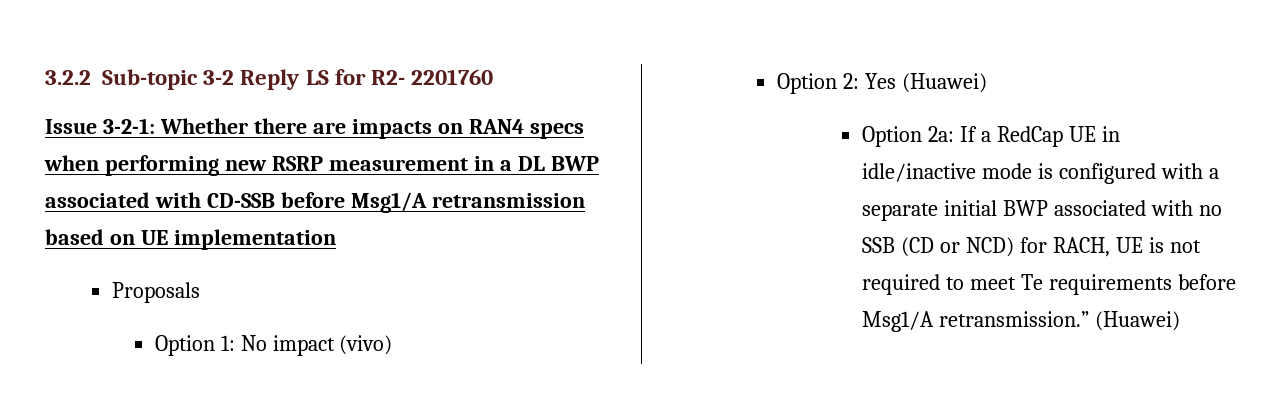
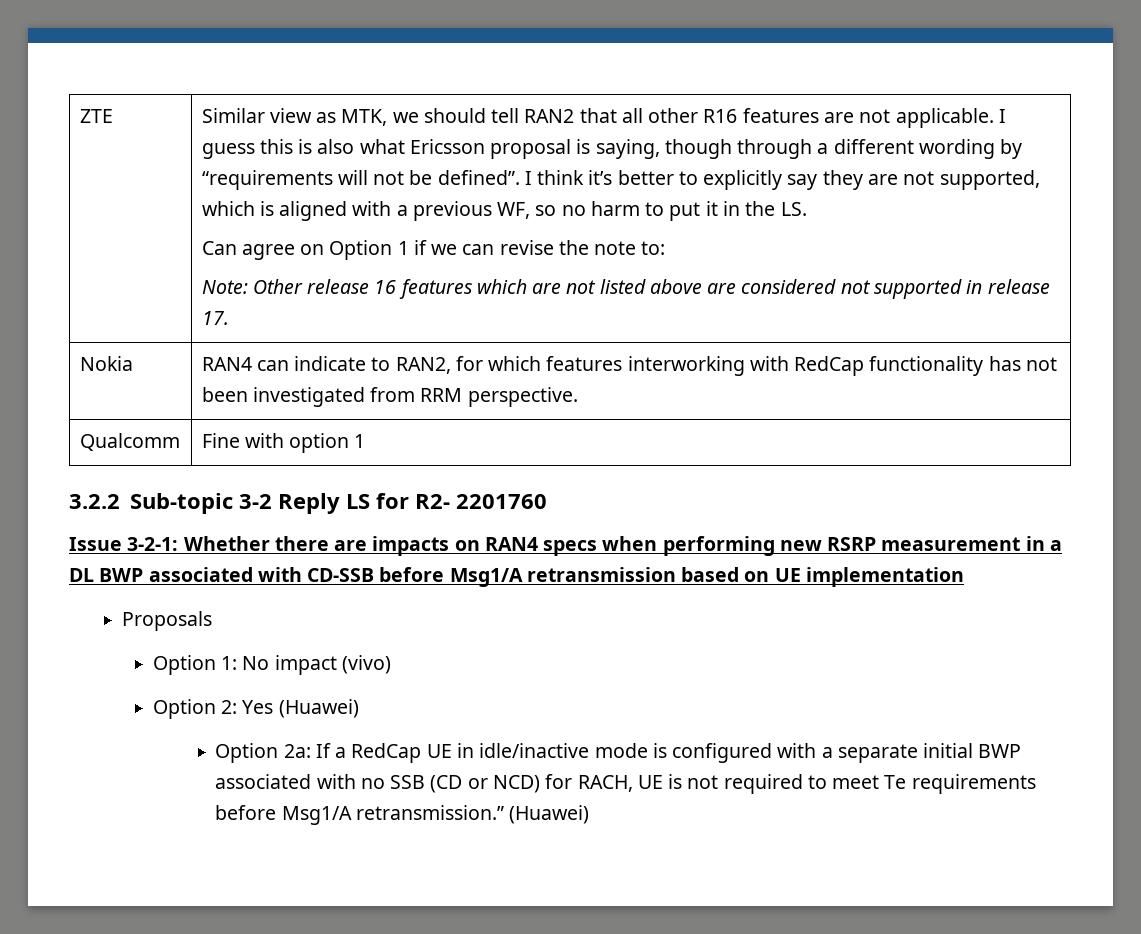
(45, 77) none -> [79,109,113,123] [201,108,1006,128] [201,139,1023,159] [201,170,1040,190] [201,201,807,221] [201,240,666,260] [201,279,1050,299] [201,311,229,325] [79,356,133,371] [201,356,1058,376] [201,387,578,407] [79,433,180,451] [201,433,366,453] ZTE | Similar view as MTK, we should tell RAN2 that all other R16 features are not applicable. I guess this is also what Ericsson proposal is saying, though through a different wording by “requirements will not be defined”. I think it’s better to explicitly say they are not supported, which is aligned with a previous WF, so no harm to put it in the LS. // Can agree on Option 1 if we can revise the note to: // Note: Other release 16 features which are not listed above are considered not supported in release 17. // Nokia | RAN4 can indicate to RAN2, for which features interworking with RedCap functionality has not been investigated from RRM perspective. // Qualcomm | Fine with option 1 //

